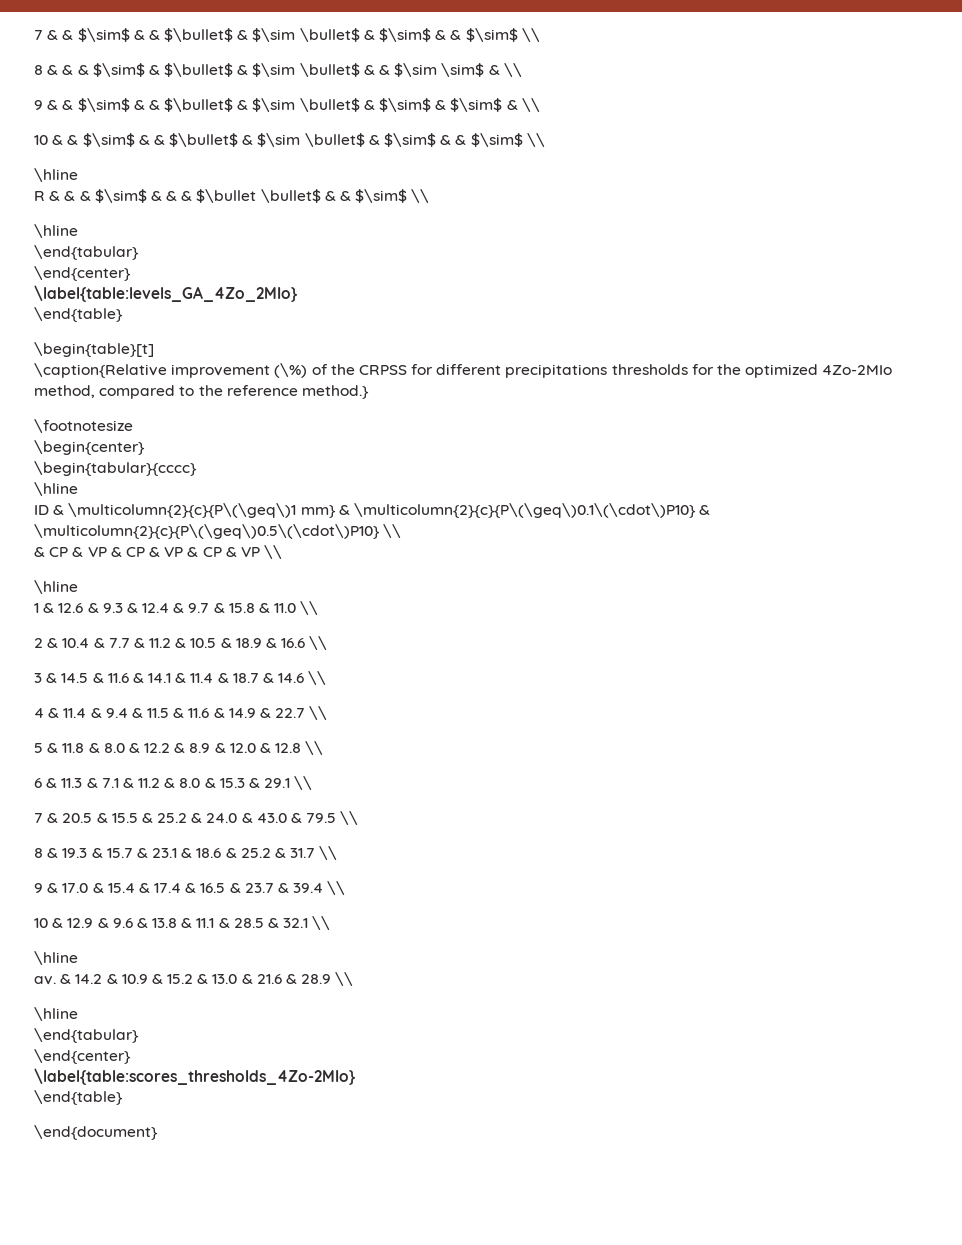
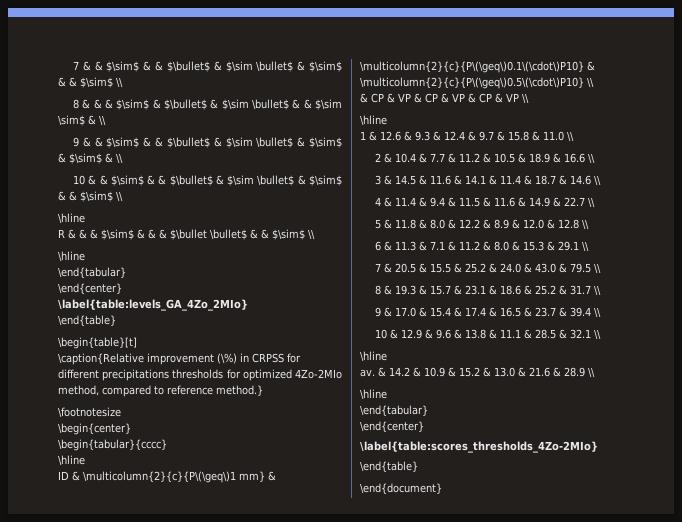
[311,364,355,375] of the -> [240,353,249,362] in
[717,364,742,375] the -> (241, 374) none
[198,385,223,396] the -> (164, 390) none

